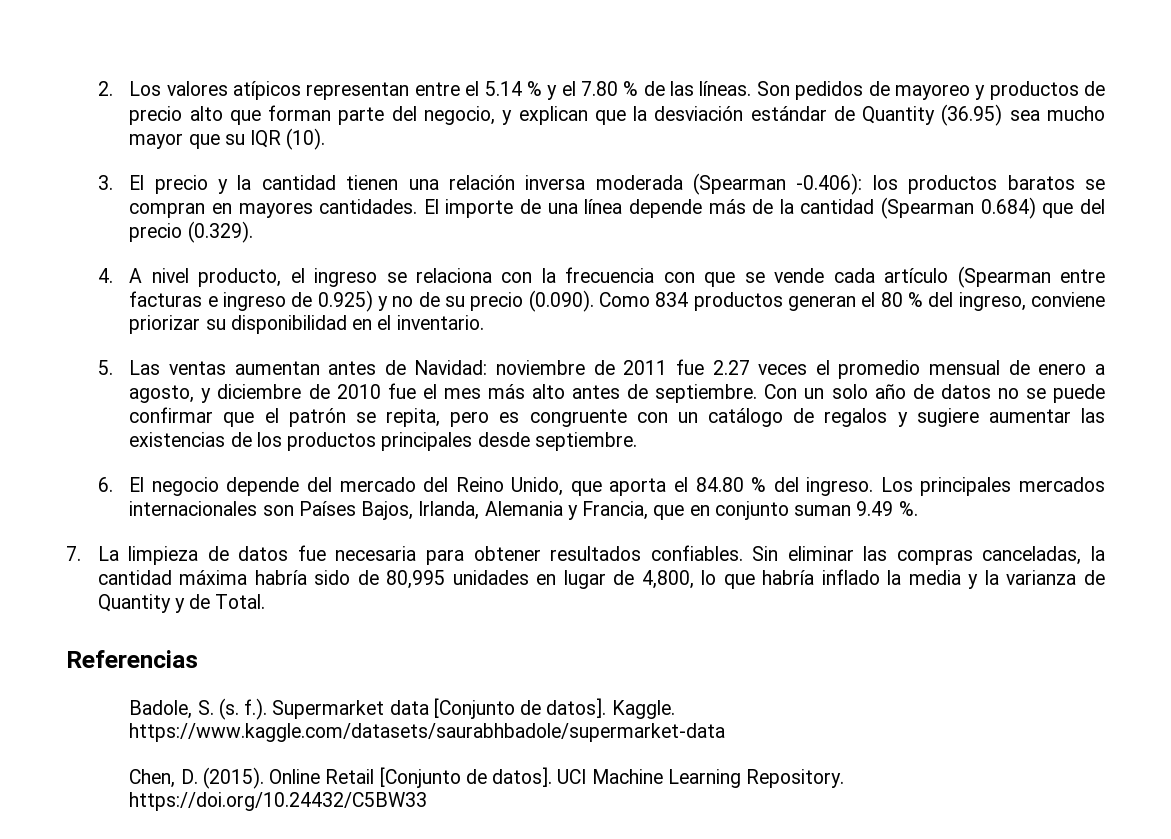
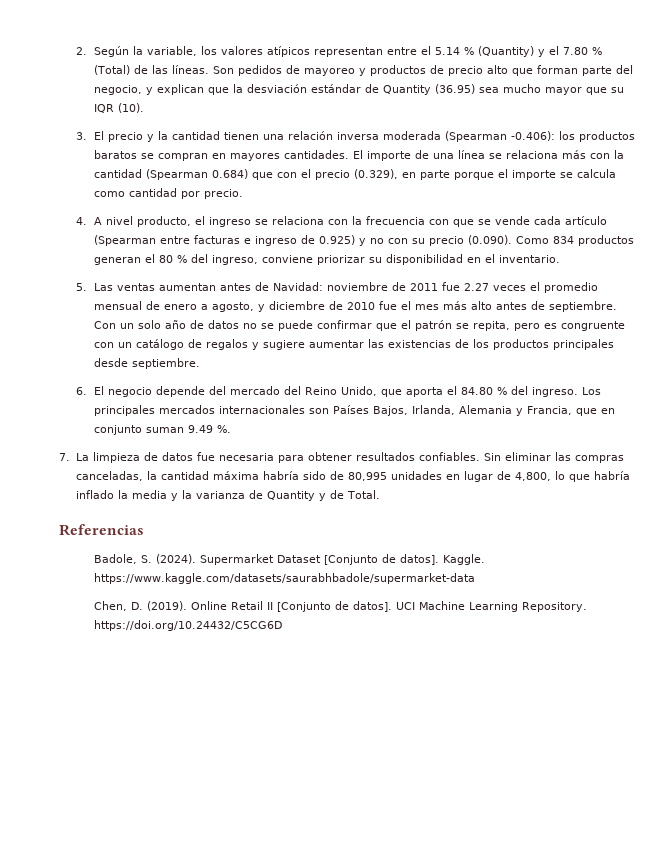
[129,81,162,96] Los -> [93,46,217,57] Según la variable, los
(542, 88) none -> [477,46,534,57] (Quantity)
(639, 88) none -> [93,65,130,75] (Total)
[628,199,774,218] depende más de -> [488,150,610,159] se relaciona más con
[1080,199,1106,214] [129,221,253,243] del precio (0.329). -> [276,169,616,180] [93,188,243,199] con el precio (0.329), en parte porque el importe se calcula como cantidad por precio.
[418,292,440,307] de -> [387,238,408,244] con
[218,698,429,720] (s. f.). Supermarket data -> [155,554,321,565] (2024). Supermarket Dataset
[202,767,264,789] (2015). -> [146,601,187,611] (2019).
(375, 776) none -> [266,602,273,610] II
[129,792,428,811] https://doi.org/10.24432/C5BW33 -> [93,620,282,631] https://doi.org/10.24432/C5CG6D

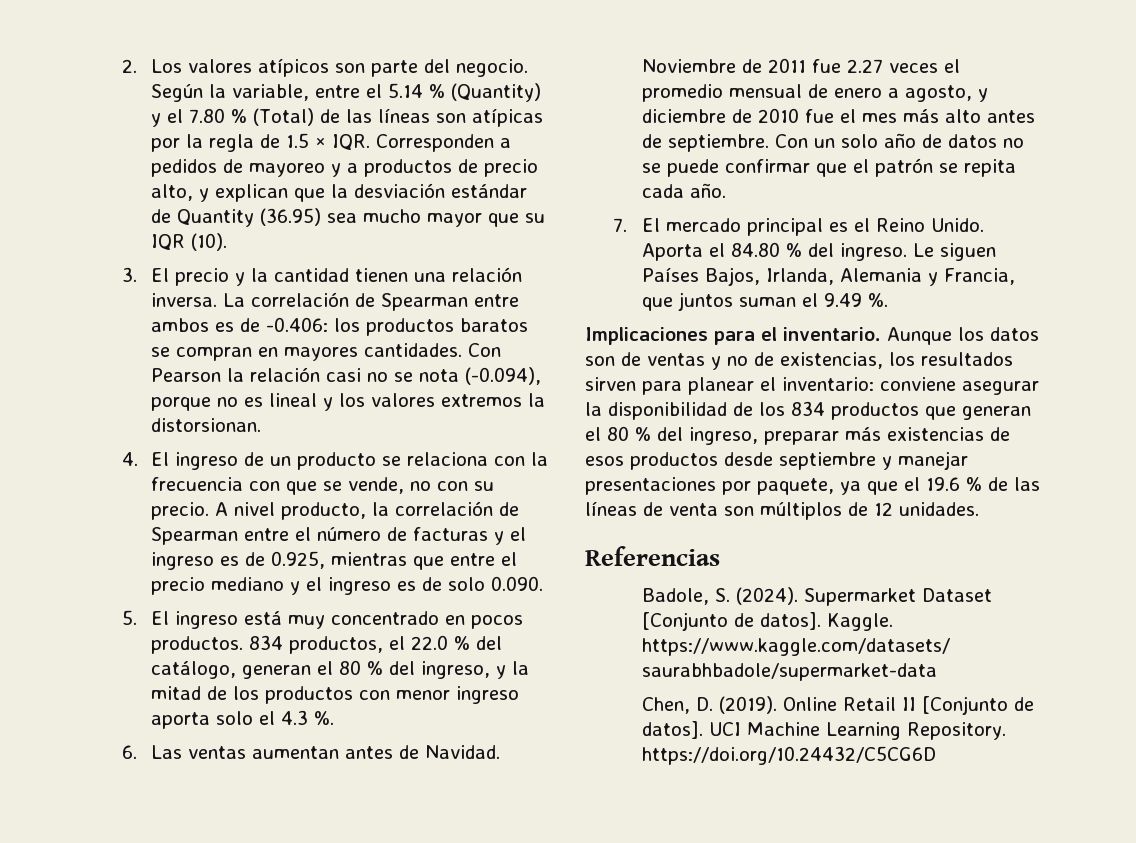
[93,46,383,57] Según la variable, los valores atípicos representan -> [150,58,528,77] [150,84,309,102] Los valores atípicos son parte del negocio. Según la variable,
[171,65,234,74] líneas. Son -> [377,108,543,127] [150,133,511,152] líneas son atípicas por la regla de 1.5 × IQR. Corresponden a
(366, 72) none -> [346,163,358,173] a
[486,65,633,76] [93,85,142,95] alto que forman parte del negocio, -> [150,184,193,201] alto,
[336,131,555,142] inversa moderada (Spearman -0.406): -> [150,292,519,311] [150,317,328,332] inversa. La correlación de Spearman entre ambos es de -0.406:
[352,150,624,161] [93,169,616,180] [93,188,243,199] [76,216,251,227] El importe de una línea se relaciona más con la cantidad (Spearman 0.684) que con el precio (0.329), en parte porque el importe se calcula como cantidad por precio. // 4. A nivel producto, el ingreso -> [467,343,501,357] [150,367,541,385] [150,393,545,411] [150,418,261,432] [122,452,376,470] Con Pearson la relación casi no se nota (-0.094), porque no es lineal y los valores extremos la distorsionan. // 4. El ingreso de un producto
[494,216,607,225] [93,235,634,246] [93,254,560,265] [76,283,88,291] vende cada artículo (Spearman entre facturas e ingreso de 0.925) y no con su precio (0.090). Como 834 productos generan el 80 % del ingreso, conviene priorizar su disponibilidad en el inventario. // 5. -> [347,477,494,494] [150,501,519,520] [150,527,526,545] [150,551,517,570] [150,576,543,595] [122,610,523,629] [150,635,502,654] [150,660,529,679] [150,686,519,704] [150,710,334,729] [122,745,138,759] vende, no con su precio. A nivel producto, la correlación de Spearman entre el número de facturas y el ingreso es de 0.925, mientras que entre el precio mediano y el ingreso es de solo 0.090. // 5. El ingreso está muy concentrado en pocos productos. 834 productos, el 22.0 % del catálogo, generan el 80 % del ingreso, y la mitad de los productos con menor ingreso aporta solo el 4.3 %. // 6.
[272,282,388,291] Navidad: noviembre -> [424,745,500,759] [641,59,736,73] Navidad. Noviembre
[472,321,625,331] [93,339,614,350] [93,358,200,369] [76,386,443,397] repita, pero es congruente con un catálogo de regalos y sugiere aumentar las existencias de los productos principales desde septiembre. // 6. El negocio depende del mercado del Reino Unido, que aporta -> [963,159,1016,177] [641,183,726,198] [613,218,984,236] [641,243,703,261] repita cada año. // 7. El mercado principal es el Reino Unido. Aporta
[581,387,601,395] [93,405,329,416] Los principales mercados internacionales son -> [912,243,996,261] Le siguen
[600,408,615,414] [93,425,184,435] en conjunto suman -> [677,292,818,311] juntos suman el
[59,452,625,463] [76,471,631,482] [76,490,381,501] 7. La limpieza de datos fue necesaria para obtener resultados confiables. Sin eliminar las compras canceladas, la cantidad máxima habría sido de 80,995 unidades en lugar de 4,800, lo que habría inflado la media y la varianza de Quantity y de Total. -> [585,327,1039,345] [585,352,1013,370] [585,377,1039,395] [585,401,1031,420] [585,426,1010,445] [585,451,968,470] [585,477,1040,495] [585,501,979,520] Implicaciones para el inventario. Aunque los datos son de ventas y no de existencias, los resultados sirven para planear el inventario: conviene asegurar la disponibilidad de los 834 productos que generan el 80 % del ingreso, preparar más existencias de esos productos desde septiembre y manejar presentaciones por paquete, ya que el 19.6 % de las líneas de venta son múltiplos de 12 unidades.

